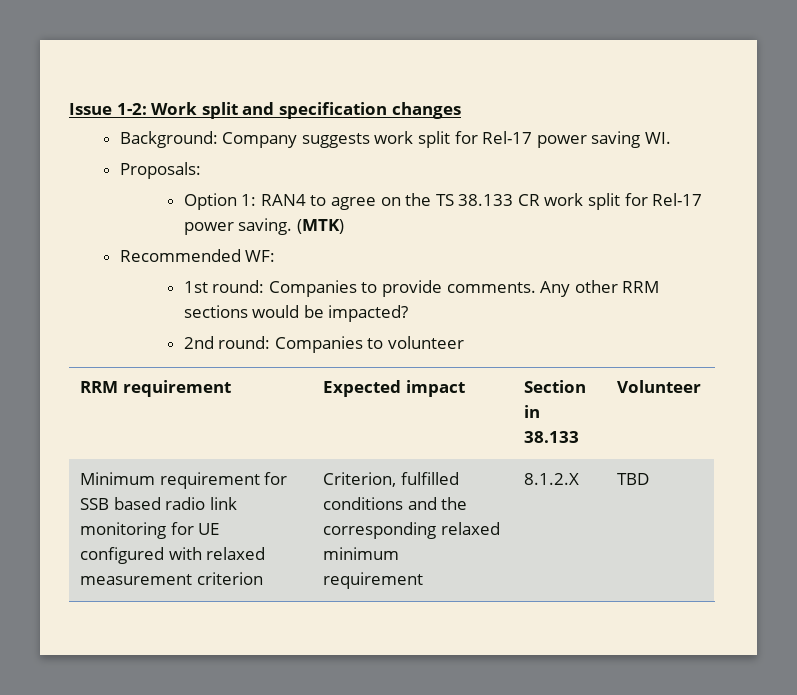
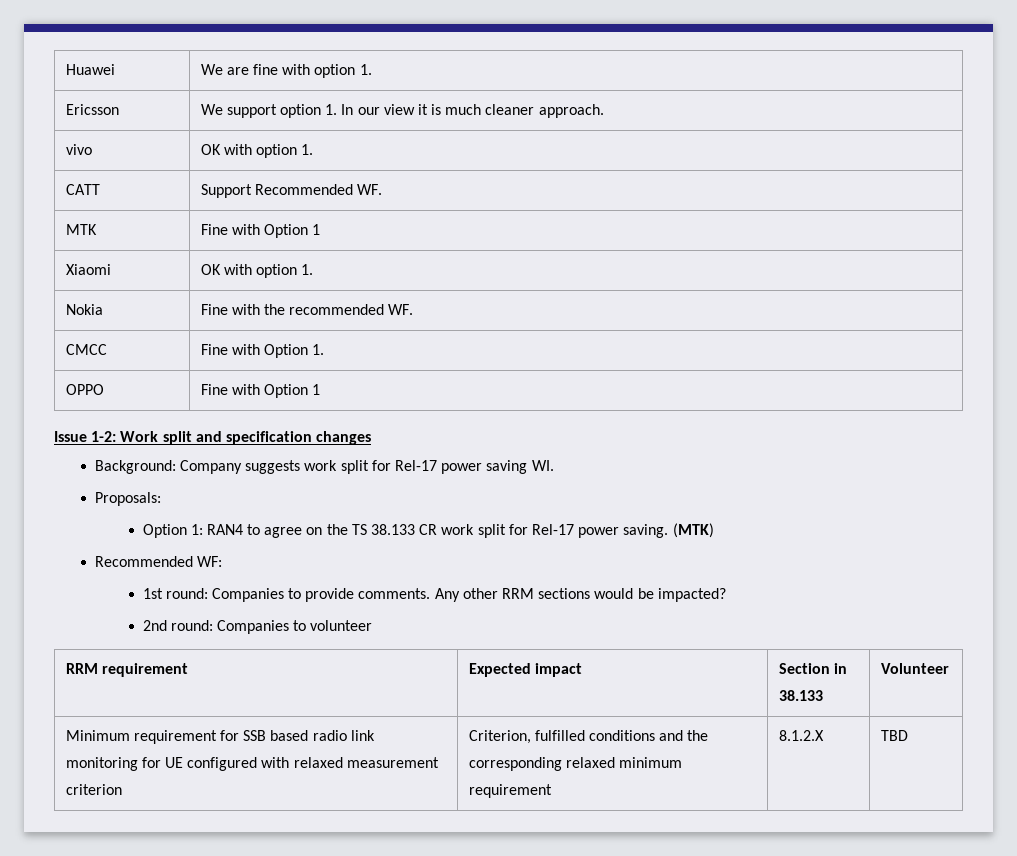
(69, 109) none -> [65,64,115,75] [200,64,372,78] [65,104,119,115] [200,104,604,118] [65,144,92,155] [200,144,314,158] [65,184,100,195] [200,184,382,198] [65,224,97,235] [200,224,321,238] [65,264,111,275] [200,264,314,278] [65,304,103,315] [200,304,414,315] [65,344,107,355] [200,344,325,358] [65,384,104,395] [200,384,321,398] Huawei | We are fine with option 1. // Ericsson | We support option 1. In our view it is much cleaner approach. // vivo | OK with option 1. // CATT | Support Recommended WF. // MTK | Fine with Option 1 // Xiaomi | OK with option 1. // Nokia | Fine with the recommended WF. // CMCC | Fine with Option 1. // OPPO | Fine with Option 1 //

